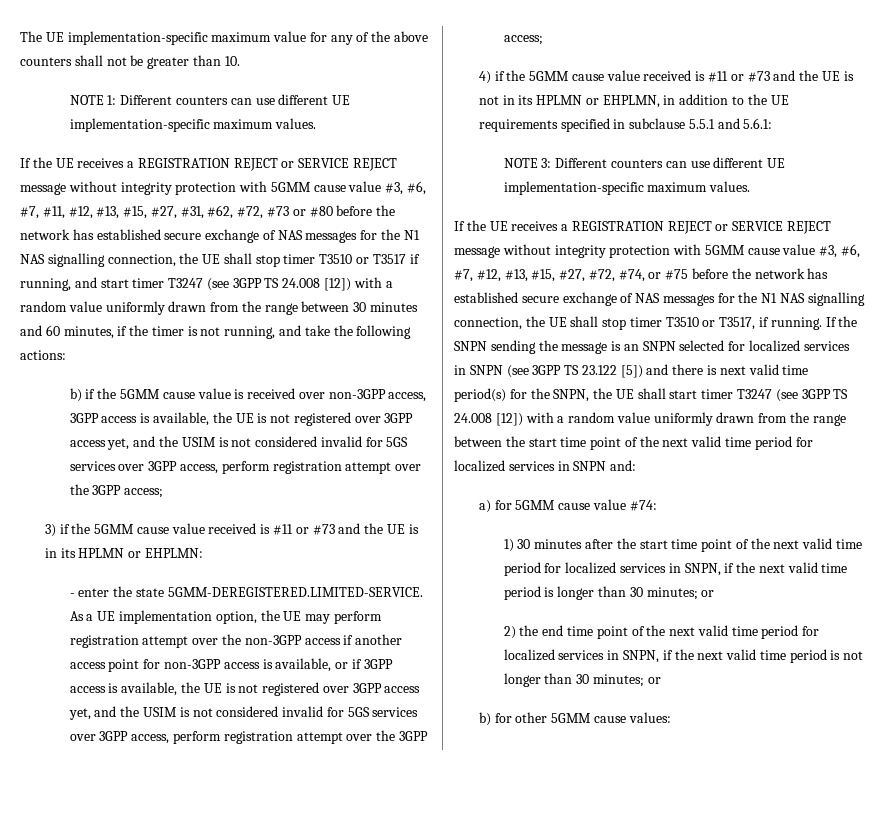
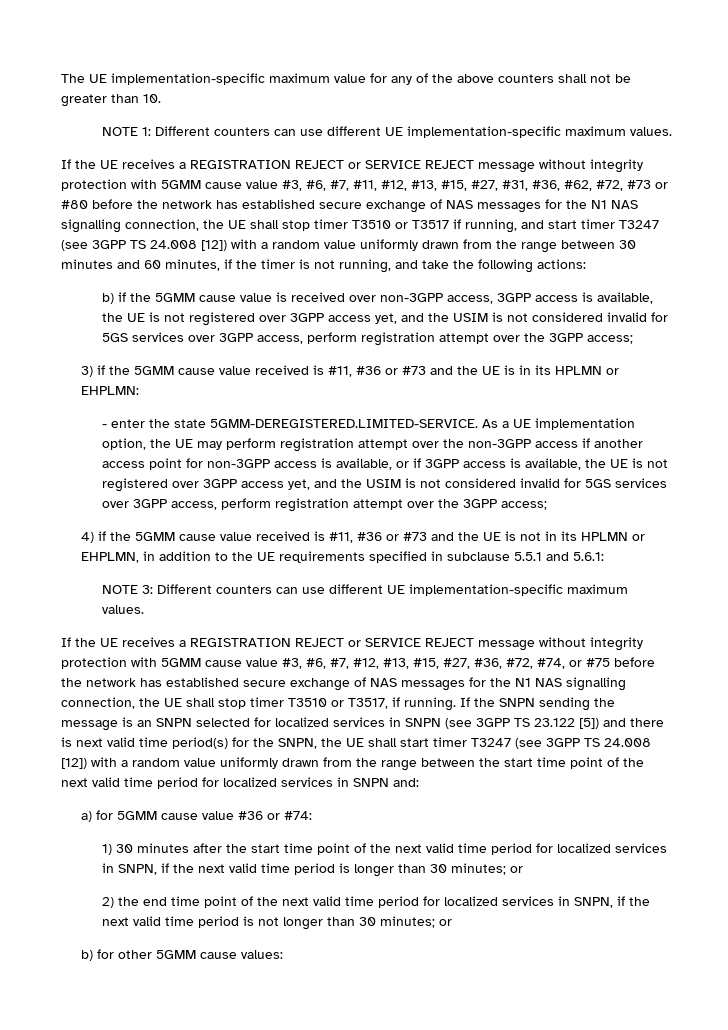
(204, 212) none -> [532,180,560,191] #36,
[273,524,294,535] #11 -> [328,366,382,377] #11, #36
[708,71,729,82] #11 -> [329,532,383,543] #11, #36
(586, 275) none -> [474,658,502,669] #36,
(626, 504) none -> [238,811,281,820] #36 or

